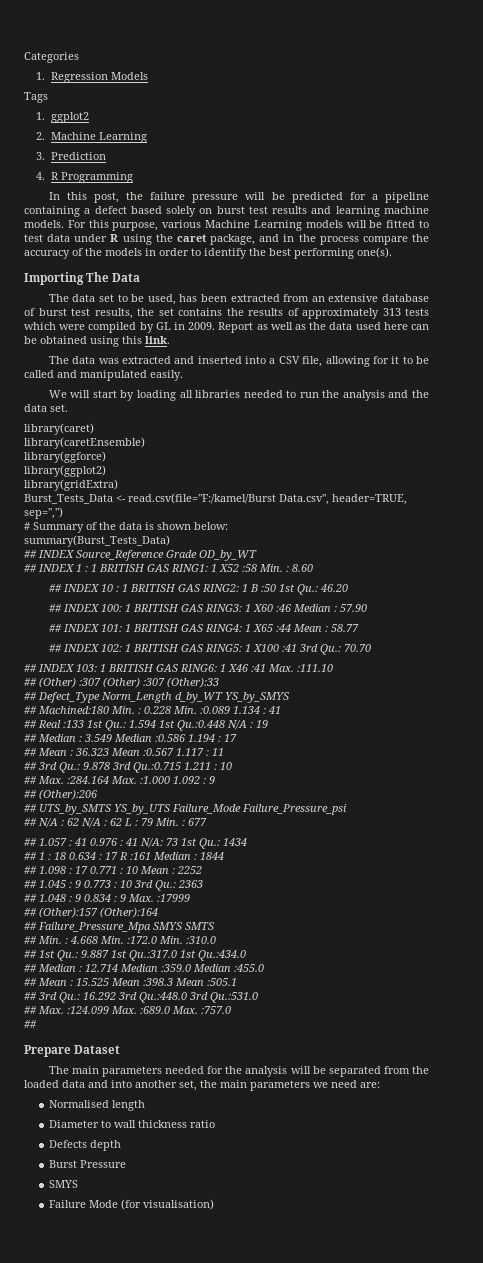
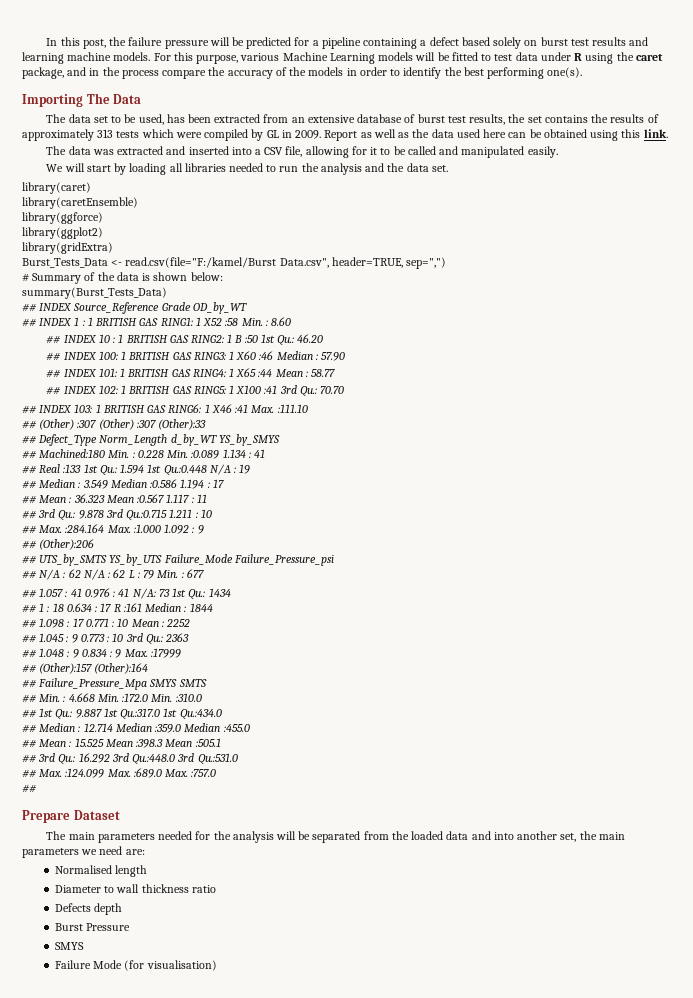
[24,52,79,63] [36,72,148,83] [24,92,48,103] [36,112,89,123] [36,132,147,143] [36,152,106,160] [36,172,133,183] Categories // 1. Regression Models // Tags // 1. ggplot2 // 2. Machine Learning // 3. Prediction // 4. R Programming // -> (46, 42) none

